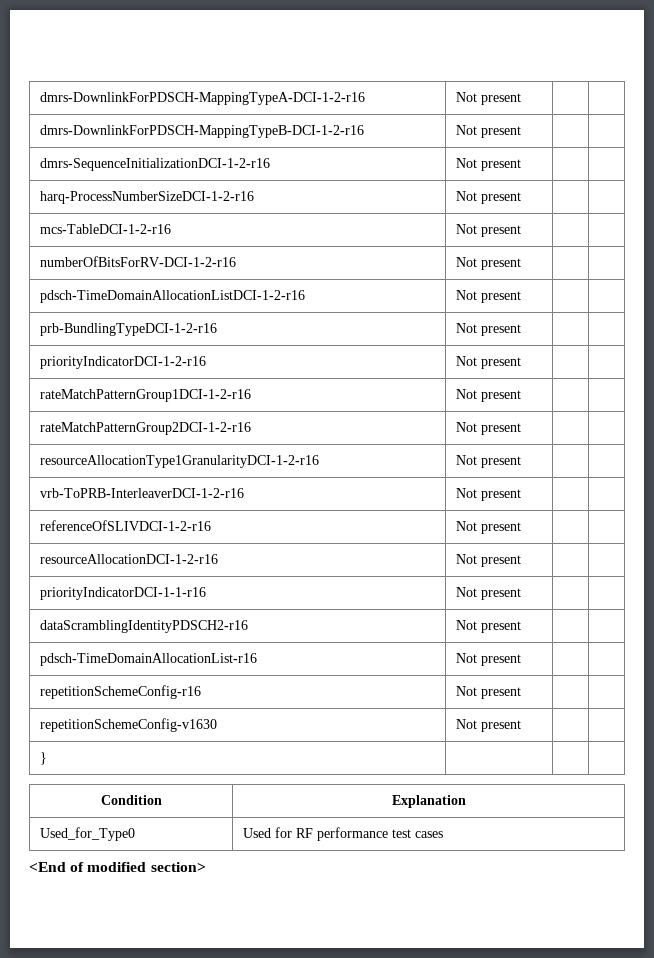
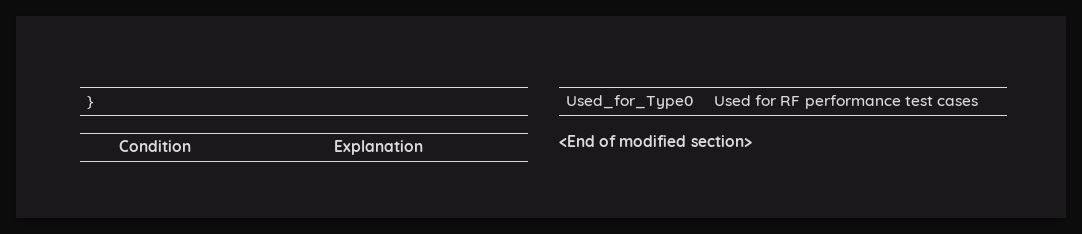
[40,92,366,105] [456,92,522,105] [40,125,365,138] [456,125,522,138] [40,158,271,171] [456,158,522,171] [40,191,255,204] [456,191,522,204] [40,224,172,234] [456,224,522,237] [40,256,237,267] [456,257,522,270] [40,290,306,303] [456,290,522,303] [40,323,218,336] [456,323,522,336] [40,356,207,369] [456,356,522,369] [40,389,252,402] [456,389,522,402] [40,422,252,435] [456,422,522,435] [40,455,320,468] [456,455,522,468] [40,488,245,498] [456,488,522,501] [40,520,212,531] [456,521,522,534] [40,554,219,564] [456,554,522,567] [40,587,207,600] [456,587,522,600] [40,620,249,633] [456,620,522,633] [40,653,258,666] [456,653,522,666] [40,685,202,699] [456,686,522,699] [40,718,218,732] [456,719,522,732] dmrs-DownlinkForPDSCH-MappingTypeA-DCI-1-2-r16 | Not present | | // dmrs-DownlinkForPDSCH-MappingTypeB-DCI-1-2-r16 | Not present | | // dmrs-SequenceInitializationDCI-1-2-r16 | Not present | | // harq-ProcessNumberSizeDCI-1-2-r16 | Not present | | // mcs-TableDCI-1-2-r16 | Not present | | // numberOfBitsForRV-DCI-1-2-r16 | Not present | | // pdsch-TimeDomainAllocationListDCI-1-2-r16 | Not present | | // prb-BundlingTypeDCI-1-2-r16 | Not present | | // priorityIndicatorDCI-1-2-r16 | Not present | | // rateMatchPatternGroup1DCI-1-2-r16 | Not present | | // rateMatchPatternGroup2DCI-1-2-r16 | Not present | | // resourceAllocationType1GranularityDCI-1-2-r16 | Not present | | // vrb-ToPRB-InterleaverDCI-1-2-r16 | Not present | | // referenceOfSLIVDCI-1-2-r16 | Not present | | // resourceAllocationDCI-1-2-r16 | Not present | | // priorityIndicatorDCI-1-1-r16 | Not present | | // dataScramblingIdentityPDSCH2-r16 | Not present | | // pdsch-TimeDomainAllocationList-r16 | Not present | | // repetitionSchemeConfig-r16 | Not present | | // repetitionSchemeConfig-v1630 | Not present | | // -> (87, 102) none

